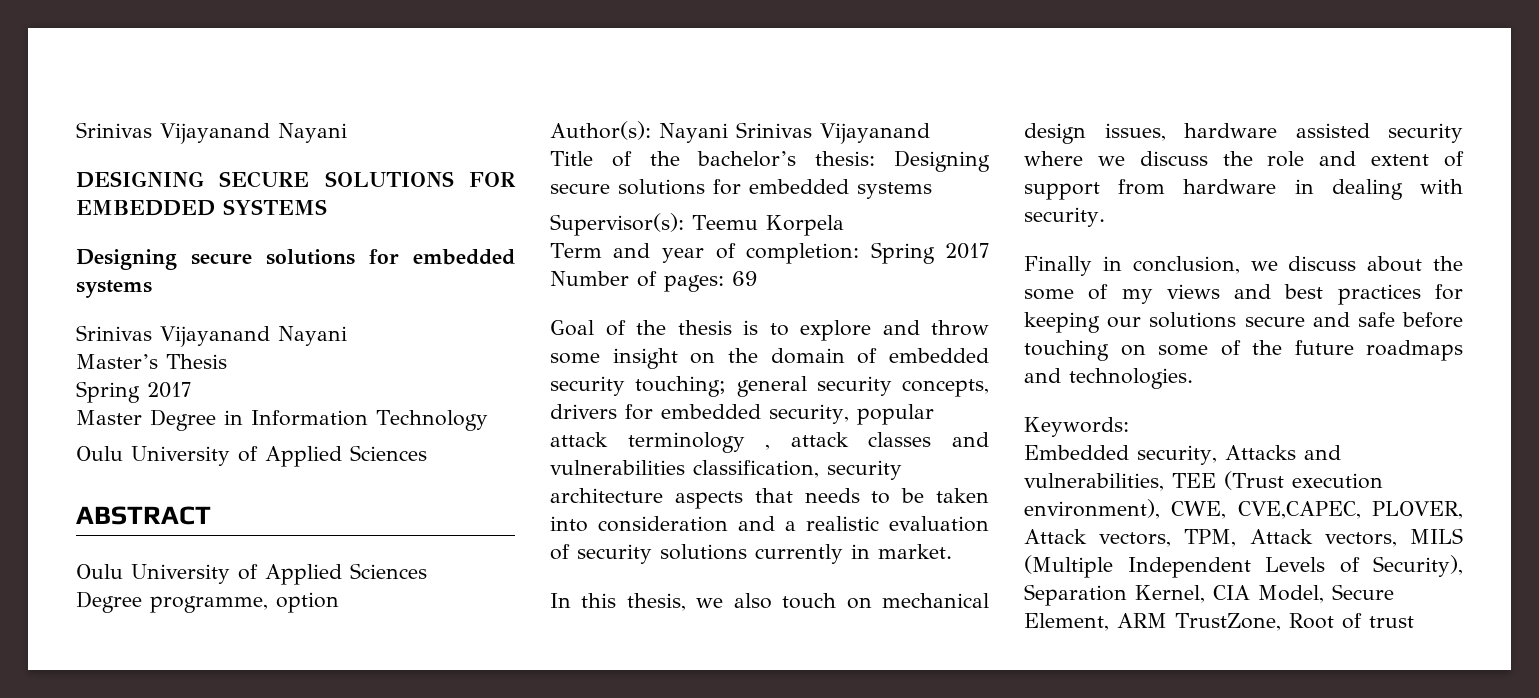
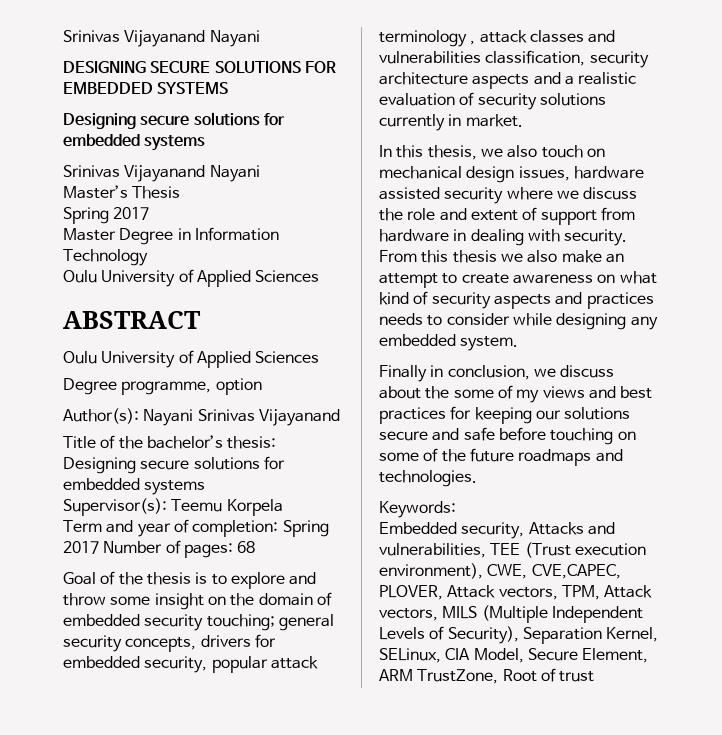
[732,271,757,286] 69 -> [237,541,256,553] 68
[754,488,989,504] [550,516,728,532] that needs to be taken into consideration -> (530, 81) none
(1105, 217) none -> [379,250,624,263] [379,271,657,288] [379,291,654,309] [379,313,658,330] [379,334,519,351] From this thesis we also make an attempt to create awareness on what kind of security aspects and practices needs to consider while designing any embedded system.
(1205, 594) none -> [379,648,441,663] SELinux,

